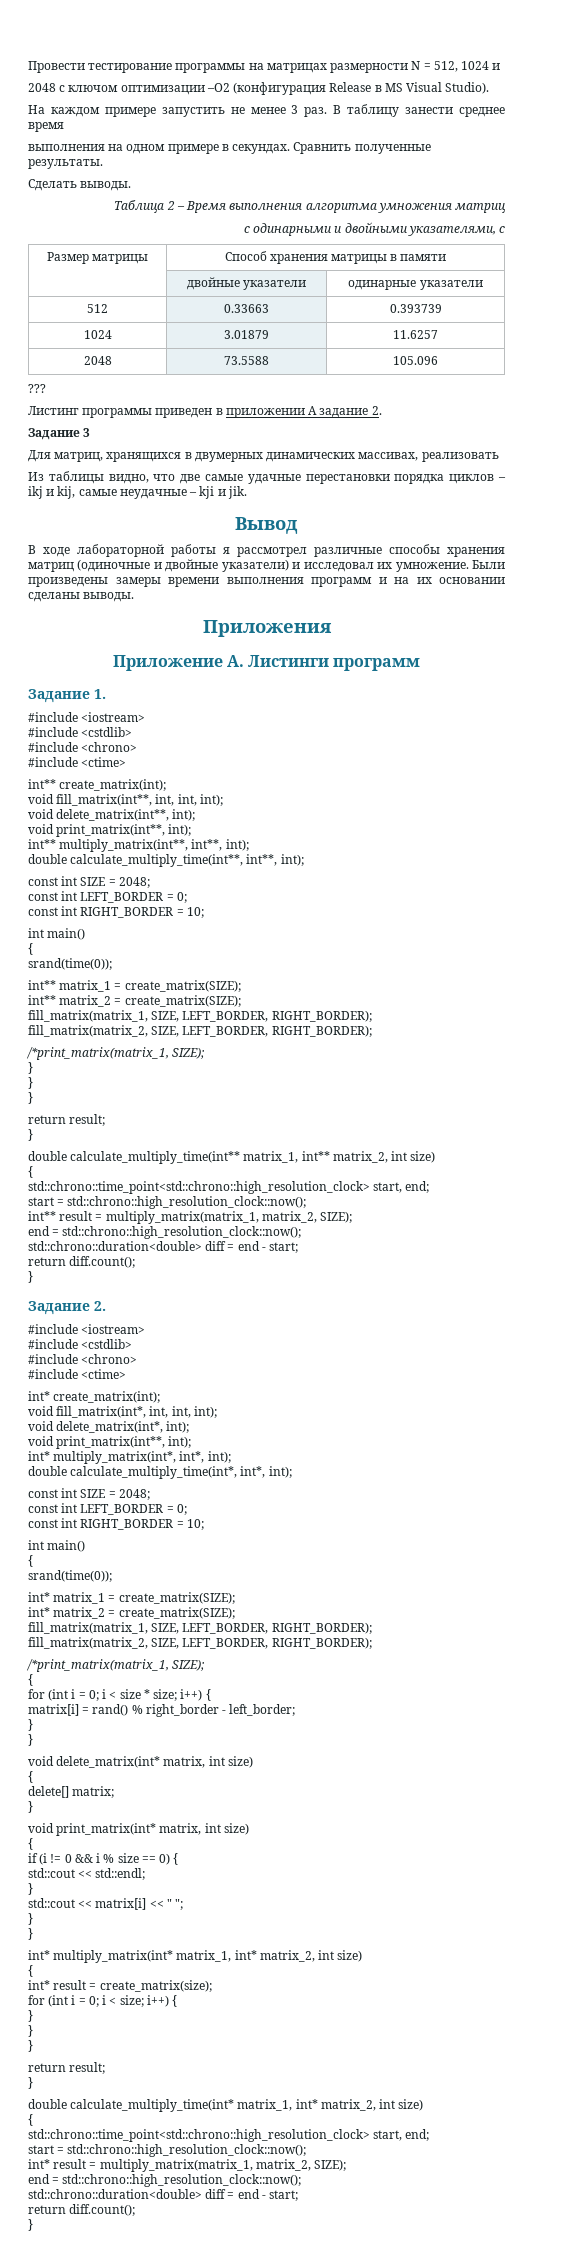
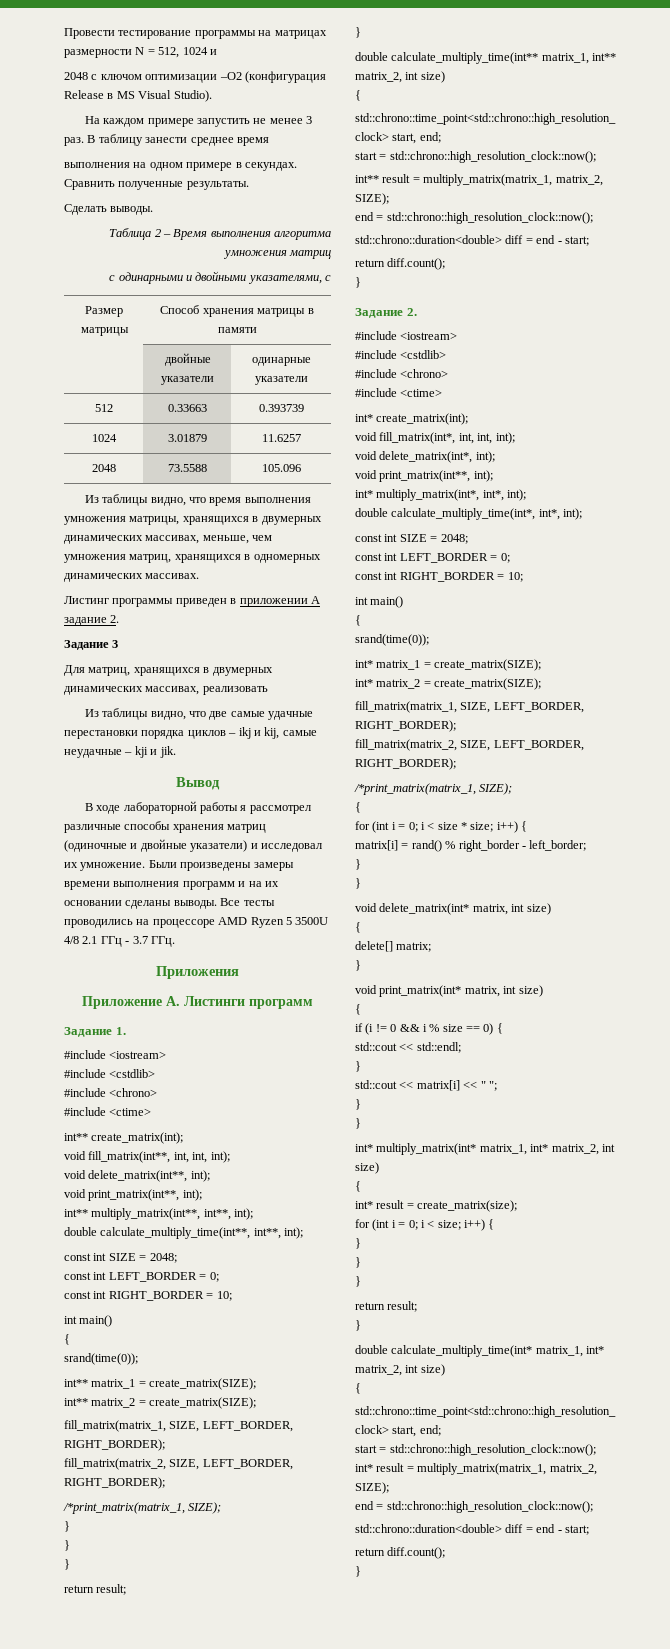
[28,384,46,393] ??? -> [84,494,311,506] [64,516,322,525] [64,535,273,544] [64,554,321,563] [64,573,200,582] Из таблицы видно, что время выполнения умножения матрицы, хранящихся в двумерных динамических массивах, меньше, чем умножения матриц, хранящихся в одномерных динамических массивах.
(135, 597) none -> [220,898,275,906] [64,917,329,928] [64,936,175,947] Все тесты проводились на процессоре AMD Ryzen 5 3500U 4/8 2.1 ГГц - 3.7 ГГц.

